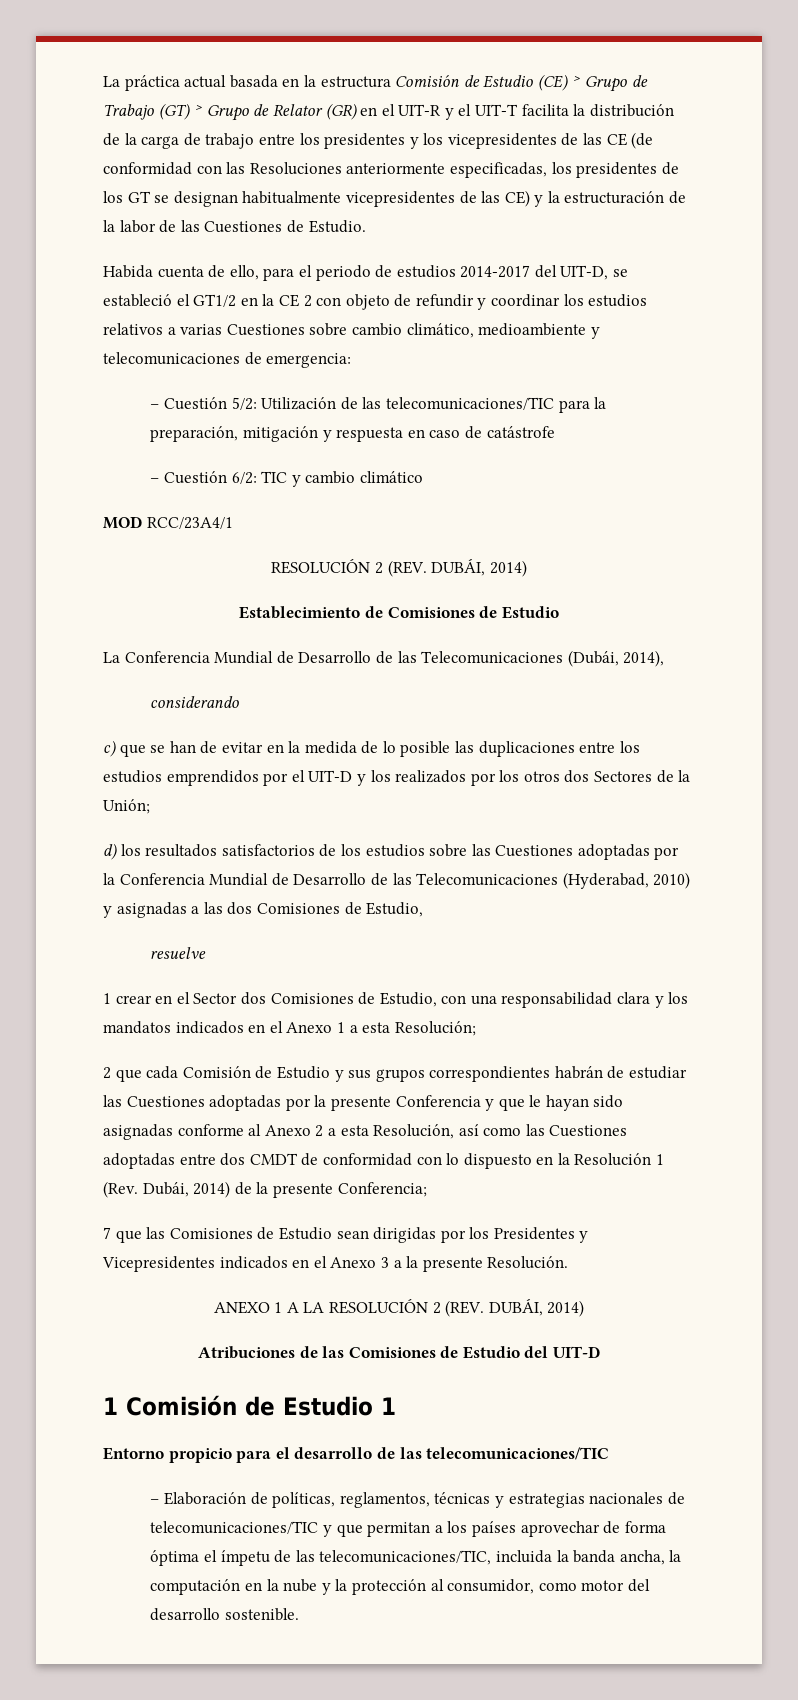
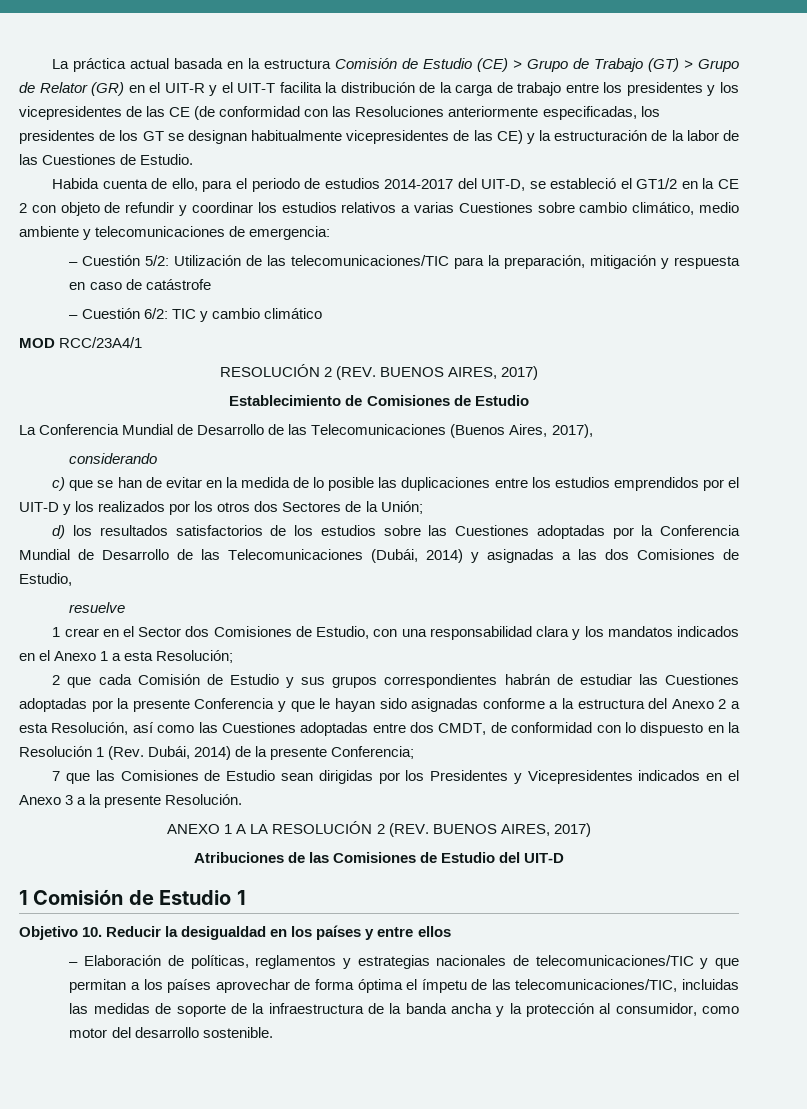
[478,323,587,336] medioambiente -> [699,202,739,213] [19,226,79,237] medio ambiente
[431,558,527,577] DUBÁI, 2014) -> [380,366,539,380] BUENOS AIRES, 2017)
[567,650,665,667] (Dubái, 2014), -> [450,424,593,438] (Buenos Aires, 2017),
[562,872,691,889] (Hyderabad, 2010) -> [371,549,463,563] (Dubái, 2014)
[248,1124,262,1136] al -> [549,698,668,709] a la estructura del
[249,1153,298,1165] CMDT -> [438,723,487,735] CMDT,
[488,1298,585,1317] DUBÁI, 2014) -> [432,823,591,837] BUENOS AIRES, 2017)
[103,1447,610,1463] Entorno propicio para el desarrollo de las telecomunicaciones/TIC -> [19,925,451,940] Objetivo 10. Reducir la desigualdad en los países y entre ellos
[339,1492,491,1508] reglamentos, técnicas -> [255,955,337,969] reglamentos
[496,1550,682,1565] [150,1579,318,1595] incluida la banda ancha, la computación en la nube -> [682,979,740,990] [69,1003,492,1017] incluidas las medidas de soporte de la infraestructura de la banda ancha

